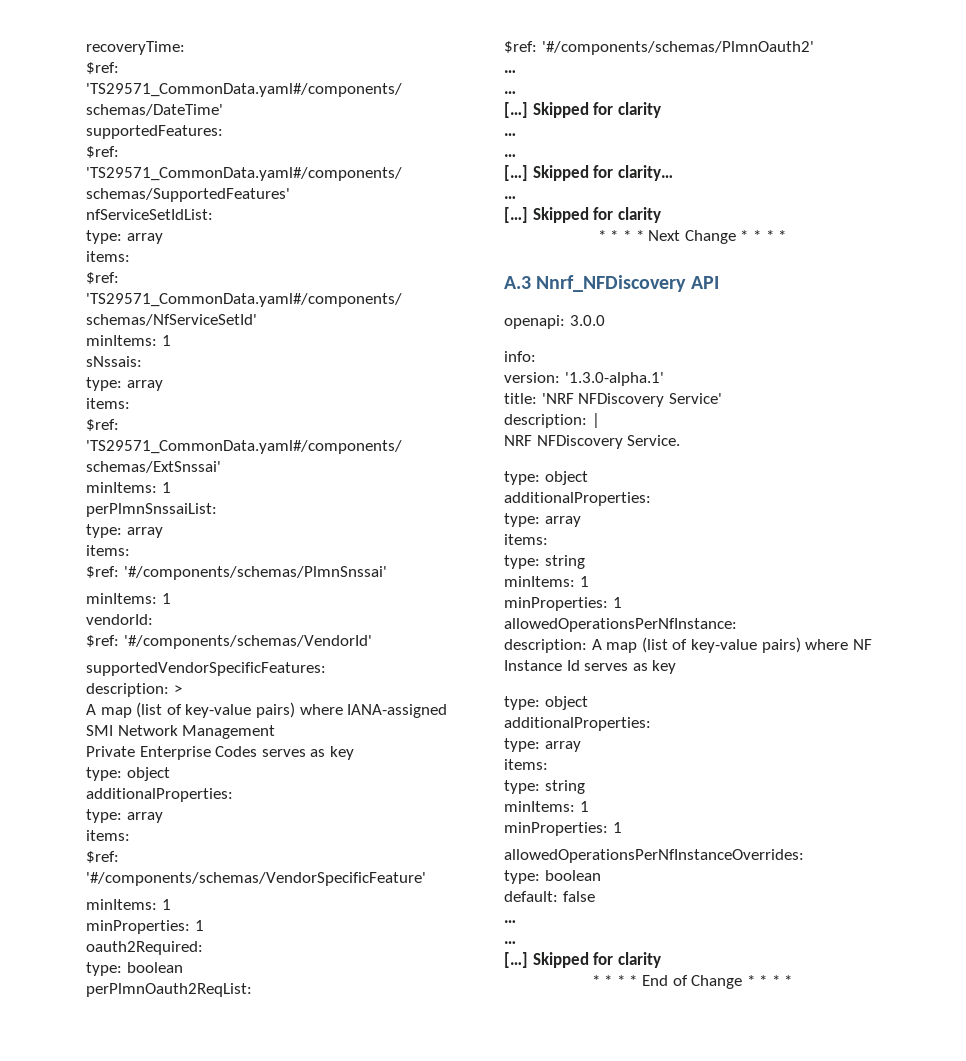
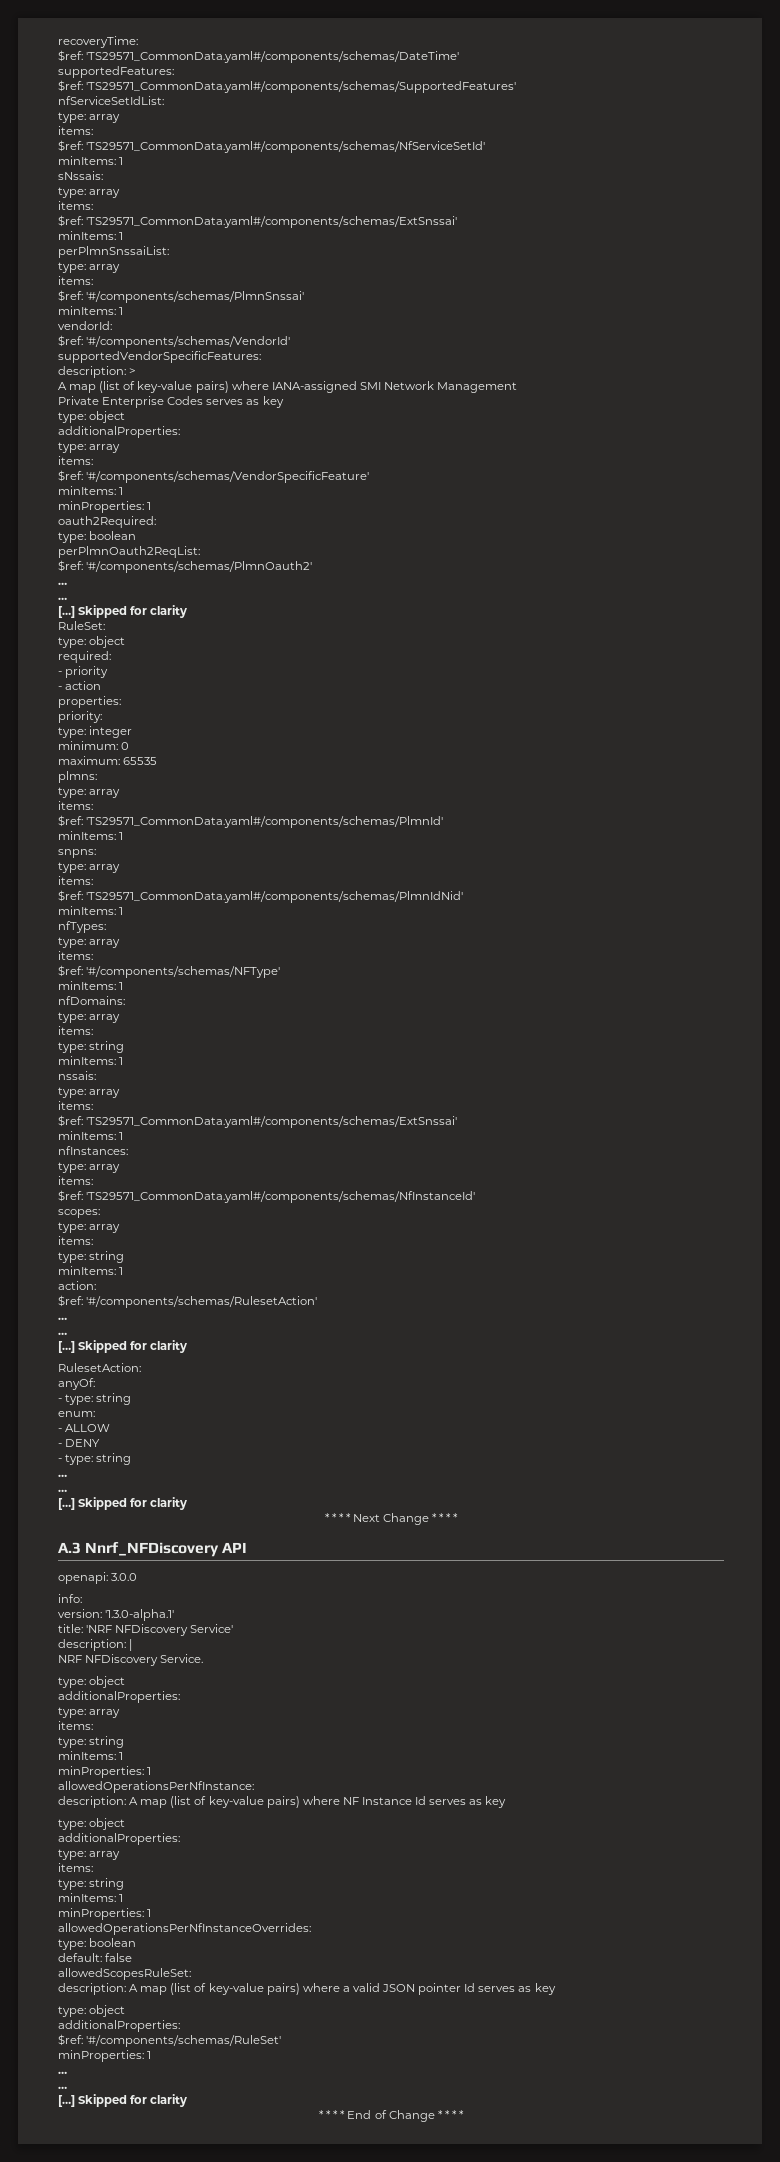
[504,133,516,136] [504,154,516,157] [504,165,673,181] // … // … // […] Skipped for clarity… -> [58,621,105,630] [58,636,126,648] [58,651,111,663] [58,666,109,678] [58,681,102,690] [58,696,121,708] [58,711,102,723] [58,726,133,738] [58,741,130,750] [58,756,158,765] [58,771,97,783] [58,787,121,798] [58,801,93,810] [58,815,444,828] [58,831,124,840] [58,849,96,858] [58,862,121,873] [58,876,93,885] [58,890,464,903] [58,906,124,915] [58,921,106,933] [58,937,121,948] [58,951,93,960] [58,965,281,978] [58,981,124,990] [58,996,125,1005] [58,1012,121,1023] [58,1026,93,1035] [58,1041,125,1053] [58,1056,124,1065] [58,1071,96,1080] [58,1087,121,1098] [58,1101,93,1110] [58,1115,458,1128] [58,1131,124,1140] [58,1146,128,1155] [58,1162,121,1173] [58,1176,93,1185] [58,1190,476,1203] [58,1209,100,1218] [58,1222,121,1233] [58,1236,93,1245] [58,1251,125,1263] [58,1266,124,1275] [58,1281,96,1290] [58,1295,318,1308] [58,1317,67,1320] [58,1332,67,1335] [58,1340,188,1353] [58,1363,141,1372] [58,1378,95,1390] [58,1393,132,1405] [58,1411,95,1417] [58,1424,111,1432] [58,1439,101,1447] [58,1453,132,1465] [58,1474,67,1477] // RuleSet: // type: object // required: // - priority // - action // properties: // priority: // type: integer // minimum: 0 // maximum: 65535 // plmns: // type: array // items: // $ref: 'TS29571_CommonData.yaml#/components/schemas/PlmnId' // minItems: 1 // snpns: // type: array // items: // $ref: 'TS29571_CommonData.yaml#/components/schemas/PlmnIdNid' // minItems: 1 // nfTypes: // type: array // items: // $ref: '#/components/schemas/NFType' // minItems: 1 // nfDomains: // type: array // items: // type: string // minItems: 1 // nssais: // type: array // items: // $ref: 'TS29571_CommonData.yaml#/components/schemas/ExtSnssai' // minItems: 1 // nfInstances: // type: array // items: // $ref: 'TS29571_CommonData.yaml#/components/schemas/NfInstanceId' // scopes: // type: array // items: // type: string // minItems: 1 // action: // $ref: '#/components/schemas/RulesetAction' // … // … // […] Skipped for clarity // RulesetAction: // anyOf: // - type: string // enum: // - ALLOW // - DENY // - type: string // …
(595, 896) none -> [58,1968,191,1980] [58,1983,556,1995] [58,2005,126,2017] [58,2020,180,2032] [58,2034,282,2047] [58,2050,152,2062] // allowedScopesRuleSet: // description: A map (list of key-value pairs) where a valid JSON pointer Id serves as key // type: object // additionalProperties: // $ref: '#/components/schemas/RuleSet' // minProperties: 1

